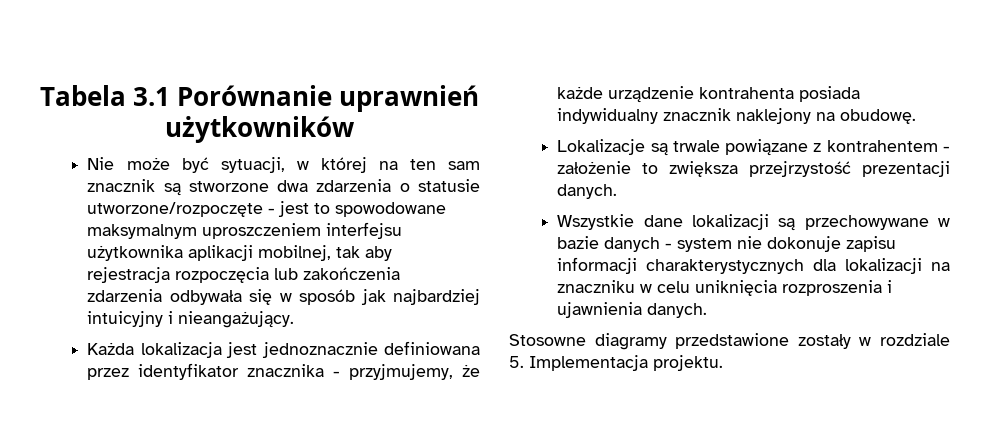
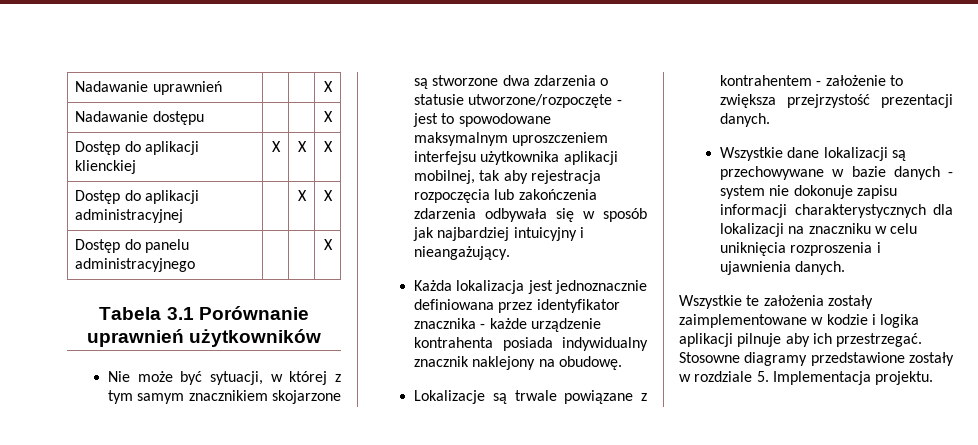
(39, 95) none -> [75,81,222,95] [323,81,333,92] [75,111,204,125] [323,111,333,122] [75,141,200,155] [75,160,137,174] [271,141,281,152] [297,141,307,152] [323,141,333,152] [75,190,200,204] [75,209,184,223] [297,190,307,201] [323,190,333,201] [75,239,190,253] [75,258,196,272] [323,239,333,250] Nadawanie uprawnień | | | X // Nadawanie dostępu | | | X // Dostęp do aplikacji klienckiej | X | X | X // Dostęp do aplikacji administracyjnej | | X | X // Dostęp do panelu administracyjnego | | | X //
[378,159,480,170] [87,179,156,192] na ten sam znacznik -> [335,374,342,382] [107,390,341,404] z tym samym znacznikiem skojarzone
[349,364,480,380] przyjmujemy, że -> (486, 326) none
(708, 310) none -> [679,295,873,309] [679,314,920,328] [679,333,923,347] Wszystkie te założenia zostały zaimplementowane w kodzie i logika aplikacji pilnuje aby ich przestrzegać.

